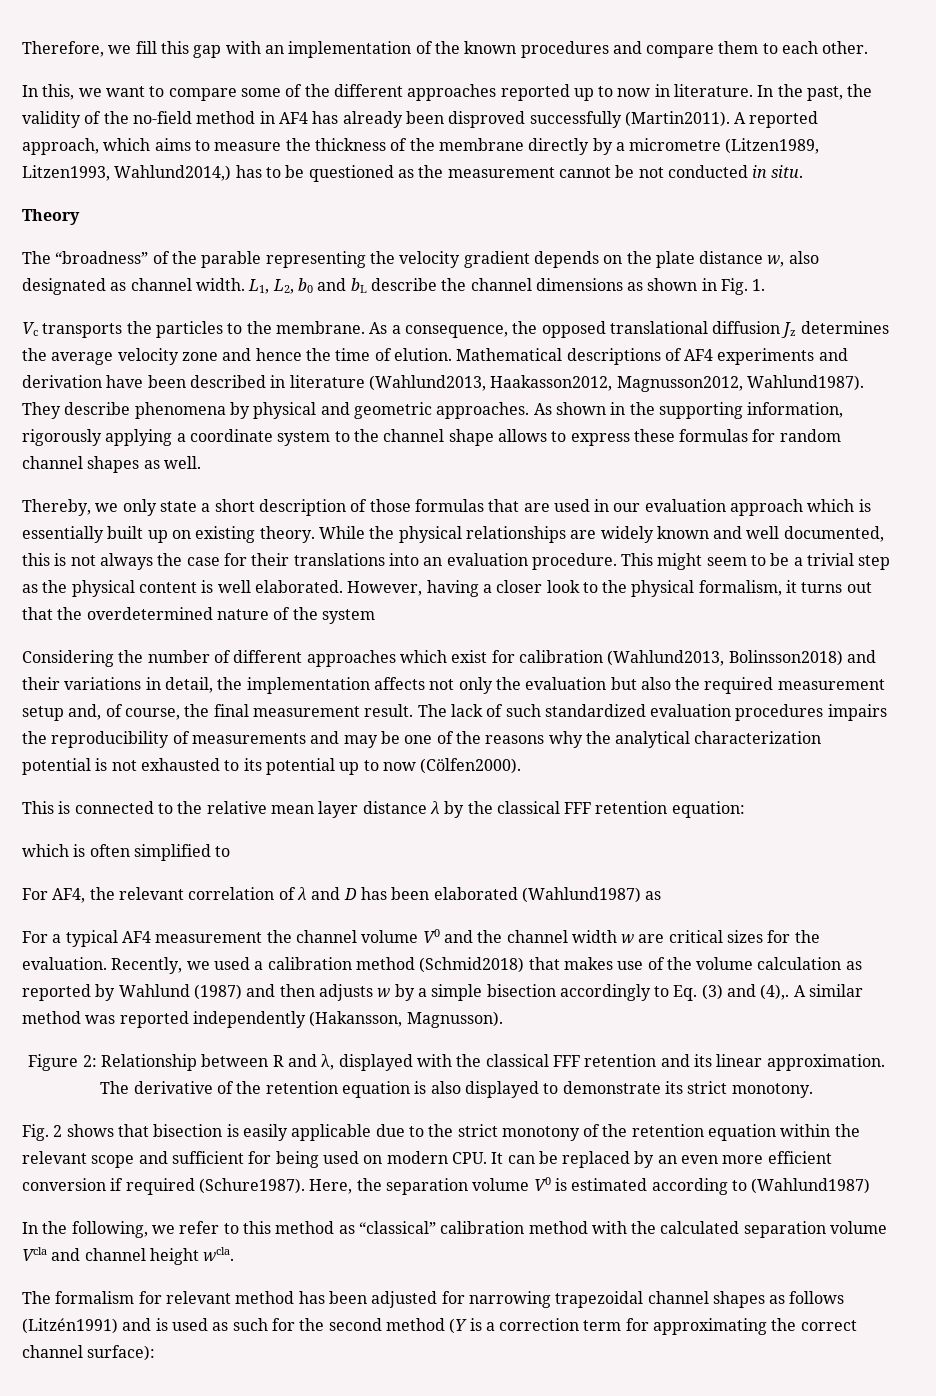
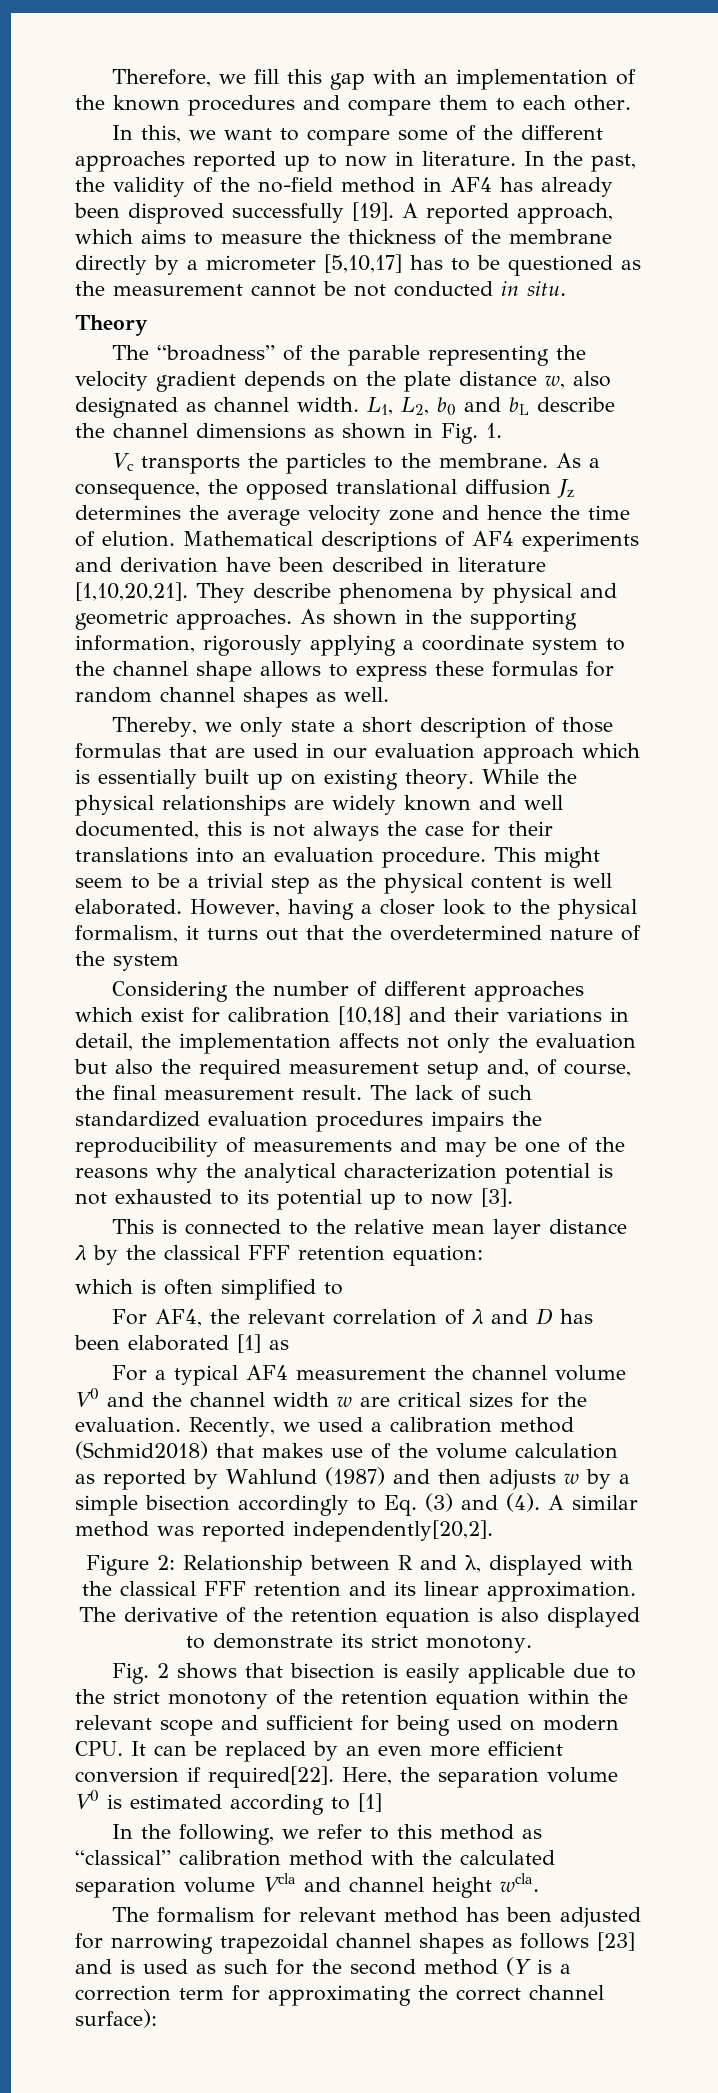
[624,111,730,127] (Martin2011). -> [352,202,394,221] [19].
[629,138,820,154] [22,165,232,181] micrometre (Litzen1989, Litzen1993, Wahlund2014,) -> [206,254,402,273] micrometer [5,10,17]
[368,375,864,392] (Wahlund2013, Haakasson2012, Magnusson2012, Wahlund1987). -> [75,582,188,601] [1,10,20,21].
[607,650,843,666] (Wahlund2013, Bolinsson2018) -> [338,1006,401,1025] [10,18]
[420,758,522,774] (Cölfen2000). -> [481,1188,513,1207] [3].
[521,887,641,903] (Wahlund1987) -> [237,1334,261,1353] [1]
[760,984,790,1000] (4),. -> [506,1493,540,1512] (4).
[192,1011,503,1028] independently (Hakansson, Magnusson). -> [293,1520,493,1542] independently[20,2].
[125,1178,305,1195] required (Schure1987). -> [208,1766,334,1788] required[22].
[751,1178,871,1194] (Wahlund1987) -> [358,1793,382,1812] [1]
[22,1318,118,1334] (Litzén1991) -> [597,1932,635,1951] [23]

